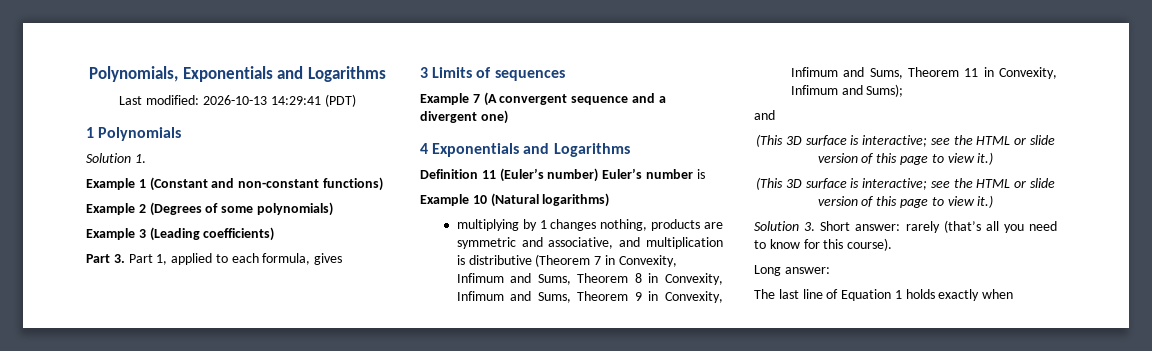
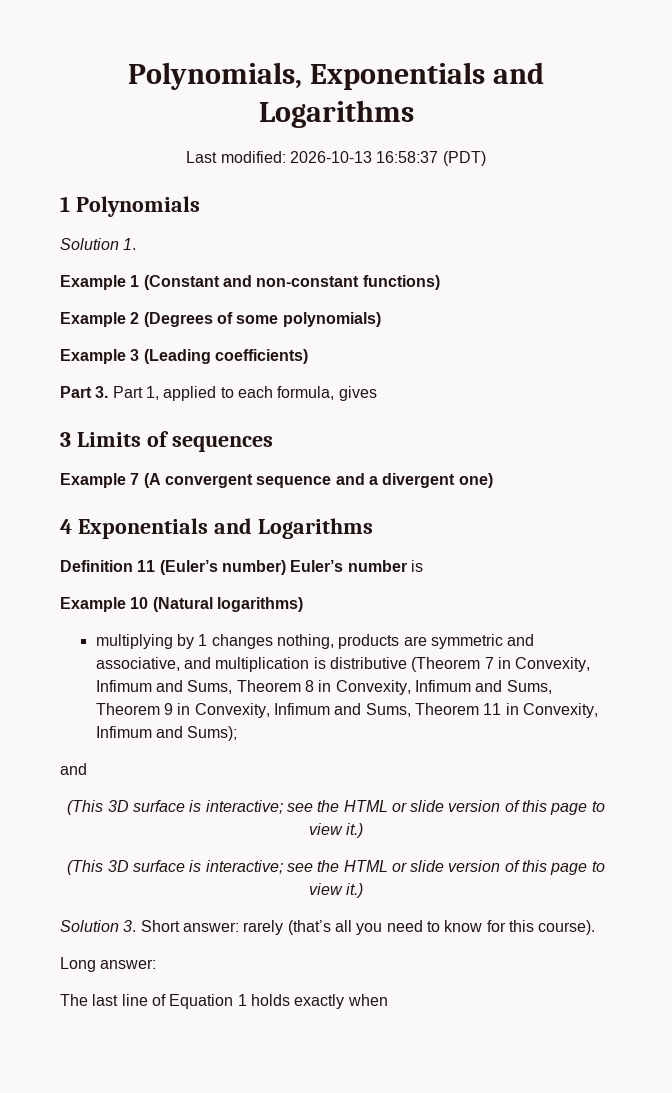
[270,96,321,105] 14:29:41 -> [376,151,439,163] 16:58:37

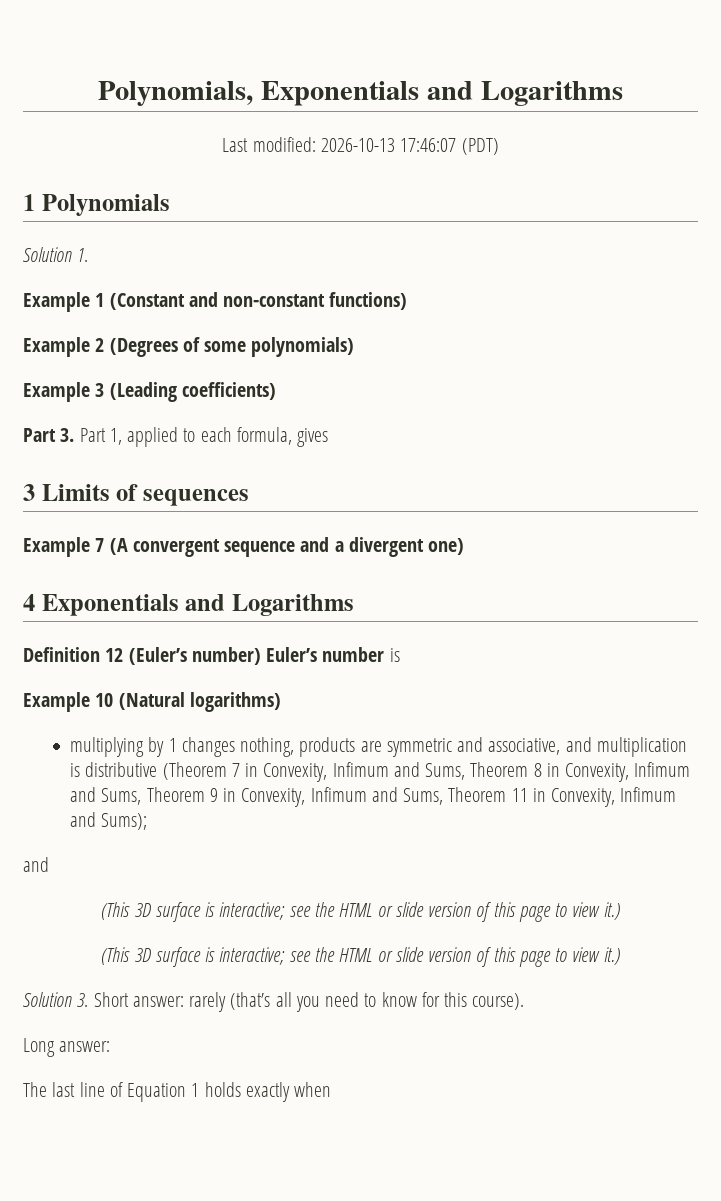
[376,151,439,163] 16:58:37 -> [400,138,457,152] 17:46:07
[137,560,156,572] 11 -> [105,648,124,662] 12

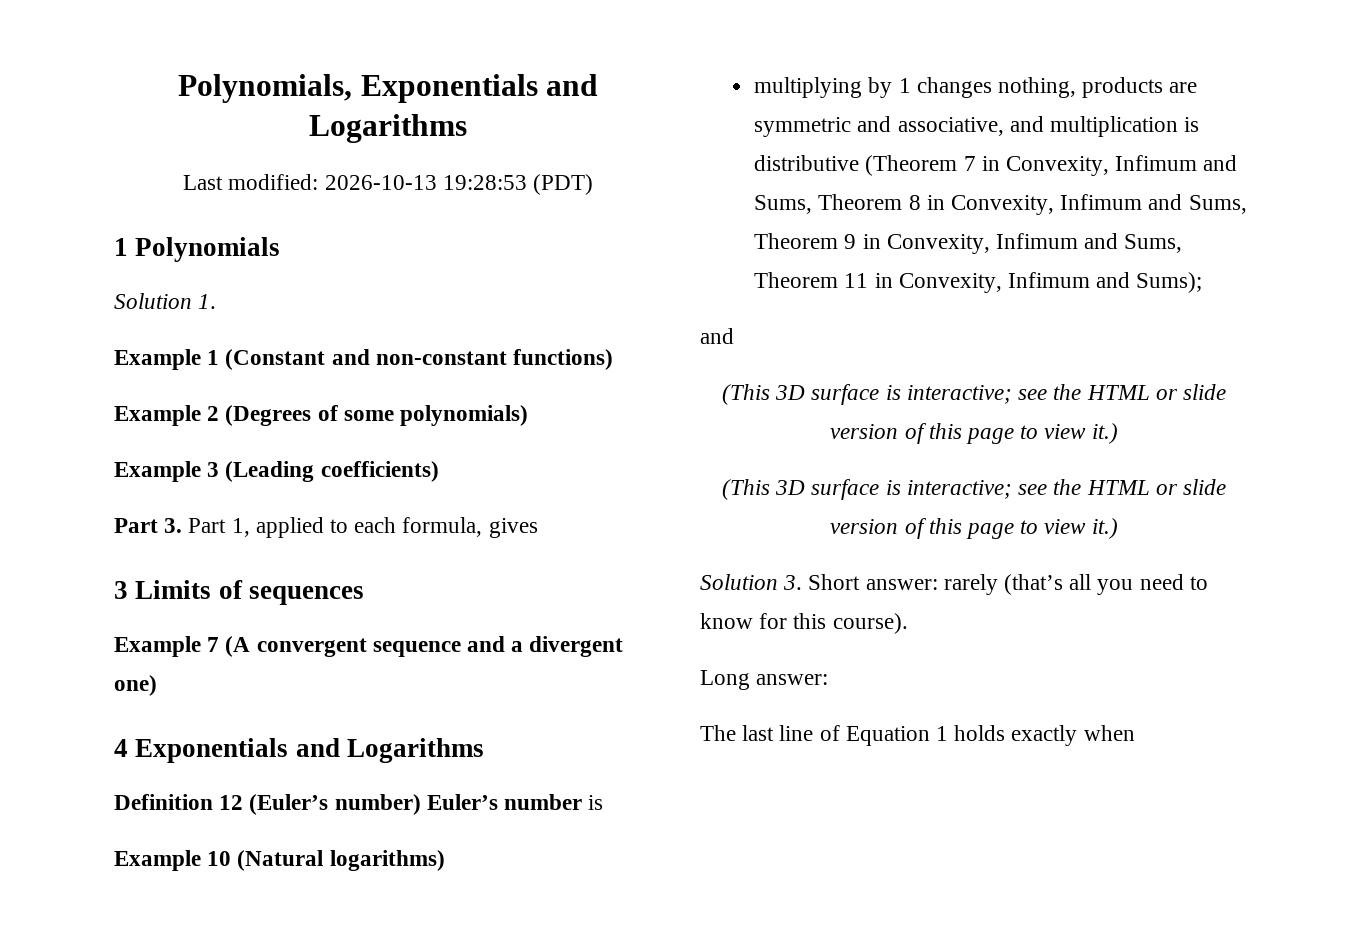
[400,138,457,152] 17:46:07 -> [442,175,527,190] 19:28:53

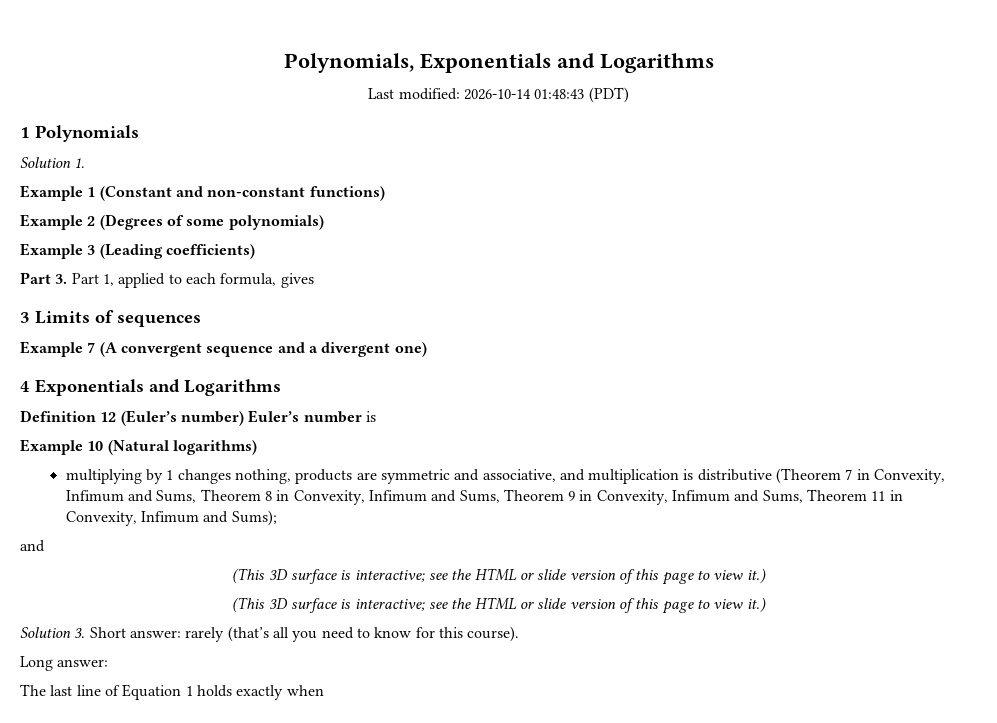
[324,175,527,190] 2026-10-13 19:28:53 -> [464,89,585,100] 2026-10-14 01:48:43

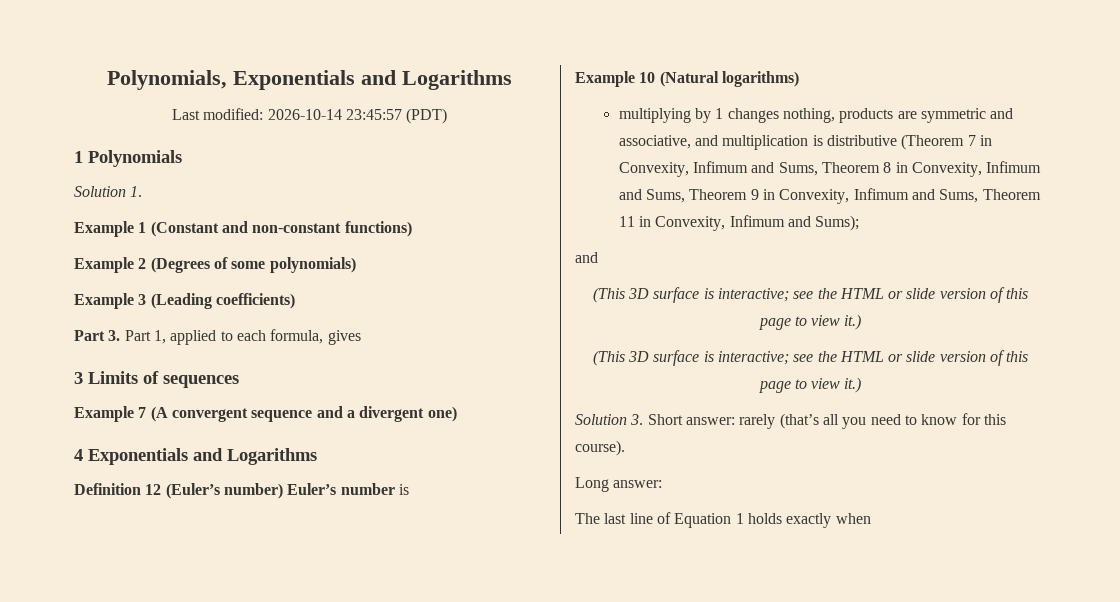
[534,89,585,99] 01:48:43 -> [345,109,402,120] 23:45:57

